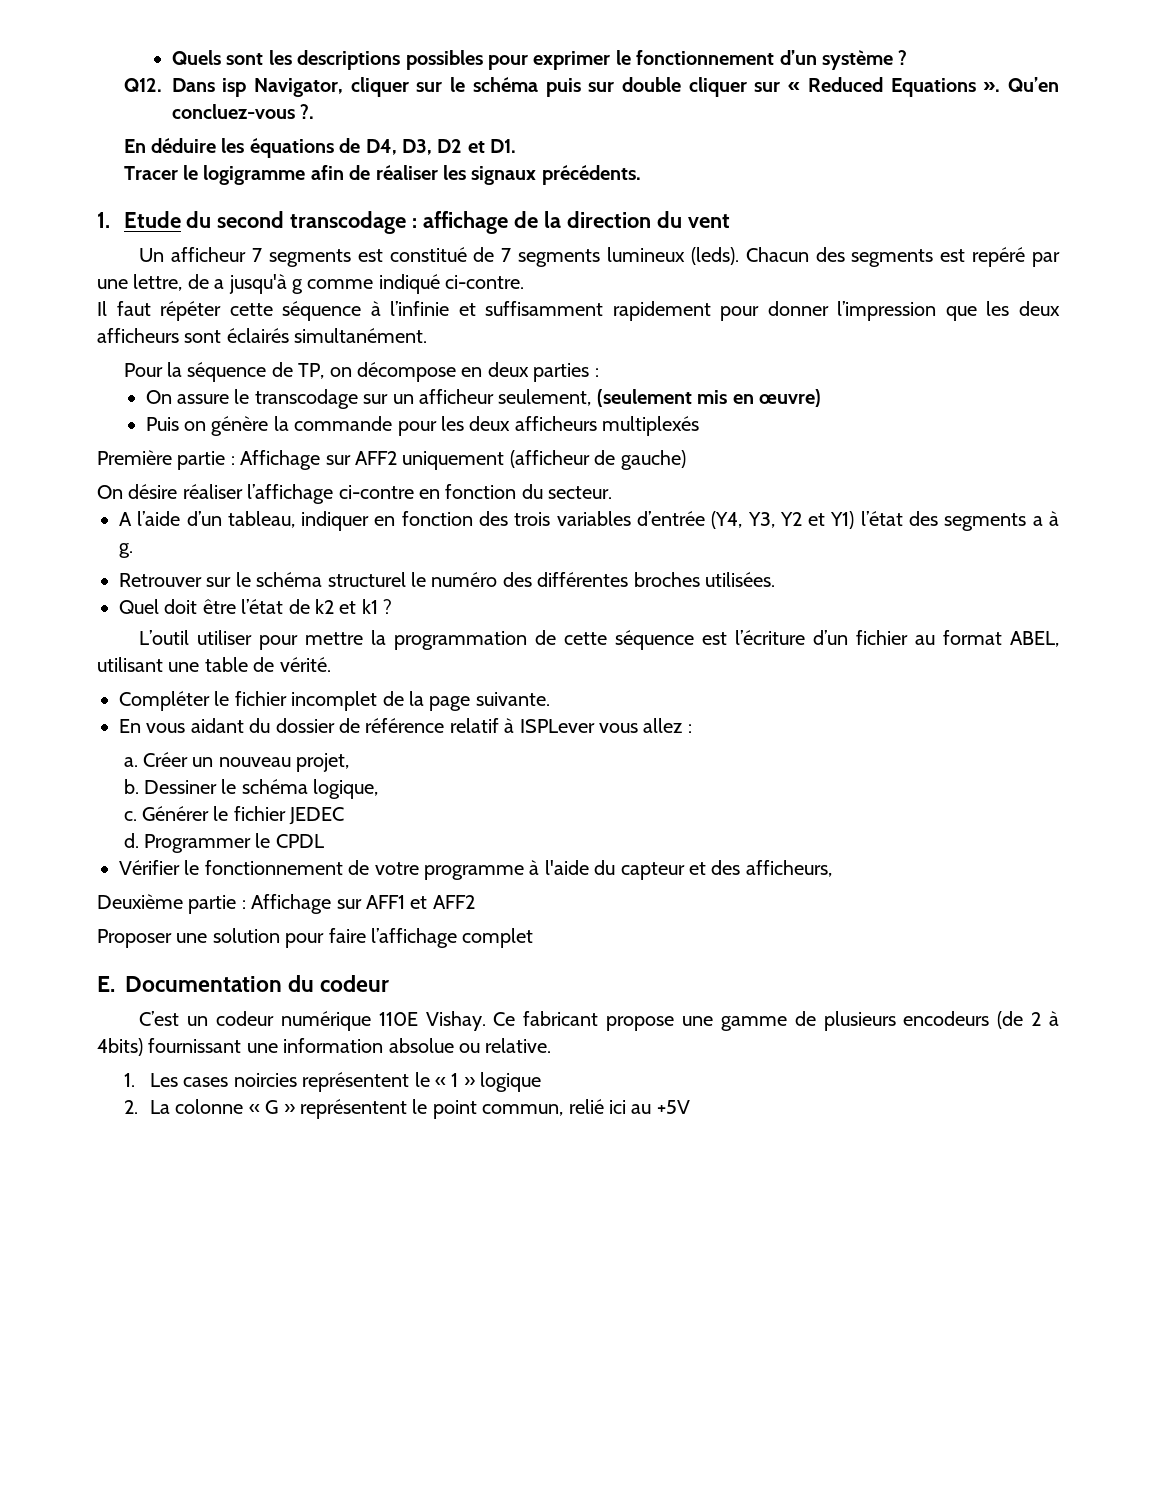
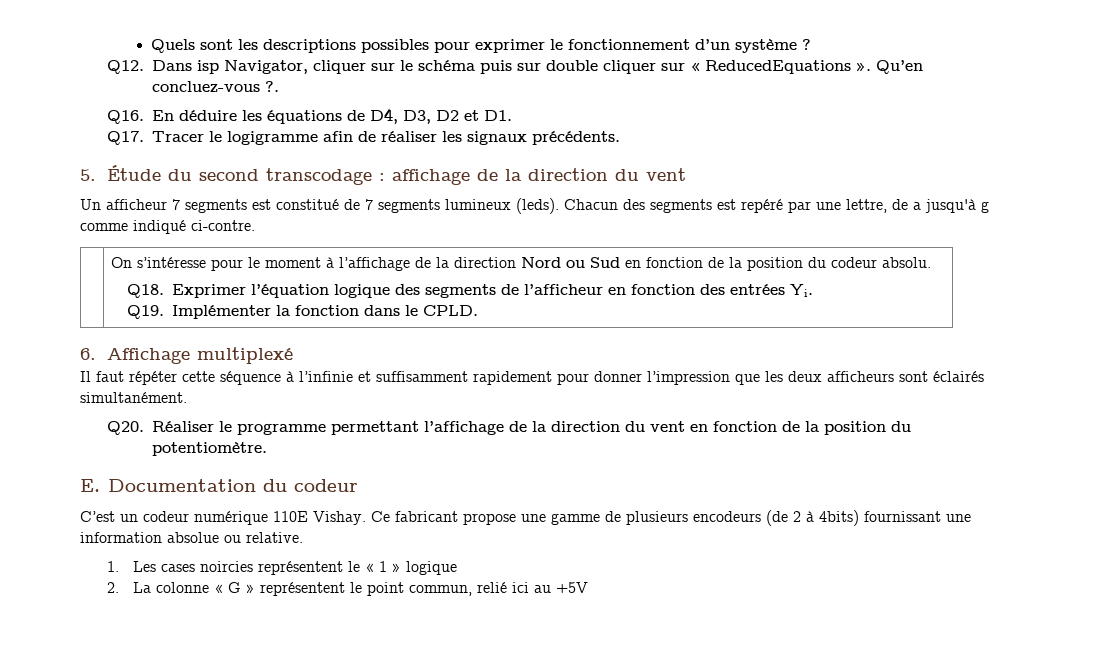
[807,77,976,97] Reduced Equations -> [704,60,851,74] ReducedEquations
(314, 111) none -> [106,110,144,124] Q16.
(517, 146) none -> [106,131,144,145] Q17.
[97,211,181,228] 1. Etude -> [80,165,161,181] 5. Étude
(525, 282) none -> [110,257,931,271] [126,284,813,298] [126,305,478,319] [80,347,293,364] // | On s’intéresse pour le moment à l’affichage de la direction Nord ou Sud en fonction de la position du codeur absolu. // Q18. Exprimer l’équation logique des segments de l’afficheur en fonction des entrées Yi. // Q19. Implémenter la fonction dans le CPLD. // 6. Affichage multiplexé
[123,362,599,382] [145,389,821,409] [145,416,700,436] [97,450,686,470] [97,484,613,504] [119,511,1059,531] [119,543,133,558] [119,572,775,587] [119,599,393,614] [139,630,1059,650] [97,657,331,672] [119,691,550,711] [119,718,692,733] [123,752,350,772] [123,779,379,799] [123,806,345,825] [123,833,324,853] [119,860,832,880] [97,894,475,914] [97,928,534,948] Pour la séquence de TP, on décompose en deux parties : // On assure le transcodage sur un afficheur seulement, (seulement mis en œuvre) // Puis on génère la commande pour les deux afficheurs multiplexés // Première partie : Affichage sur AFF2 uniquement (afficheur de gauche) // On désire réaliser l’affichage ci-contre en fonction du secteur. // A l’aide d’un tableau, indiquer en fonction des trois variables d’entrée (Y4, Y3, Y2 et Y1) l’état des segments a à g. // Retrouver sur le schéma structurel le numéro des différentes broches utilisées. // Quel doit être l’état de k2 et k1 ? // L’outil utiliser pour mettre la programmation de cette séquence est l’écriture d’un fichier au format ABEL, utilisant une table de vérité. // Compléter le fichier incomplet de la page suivante. // En vous aidant du dossier de référence relatif à ISPLever vous allez : // a. Créer un nouveau projet, // b. Dessiner le schéma logique, // c. Générer le fichier JEDEC // d. Programmer le CPDL // Vérifier le fonctionnement de votre programme à l'aide du capteur et des afficheurs, // Deuxième partie : Affichage sur AFF1 et AFF2 // Proposer une solution pour faire l’affichage complet -> [106,421,911,435] [151,442,267,456] Q20. Réaliser le programme permettant l’affichage de la direction du vent en fonction de la position du potentiomètre.

